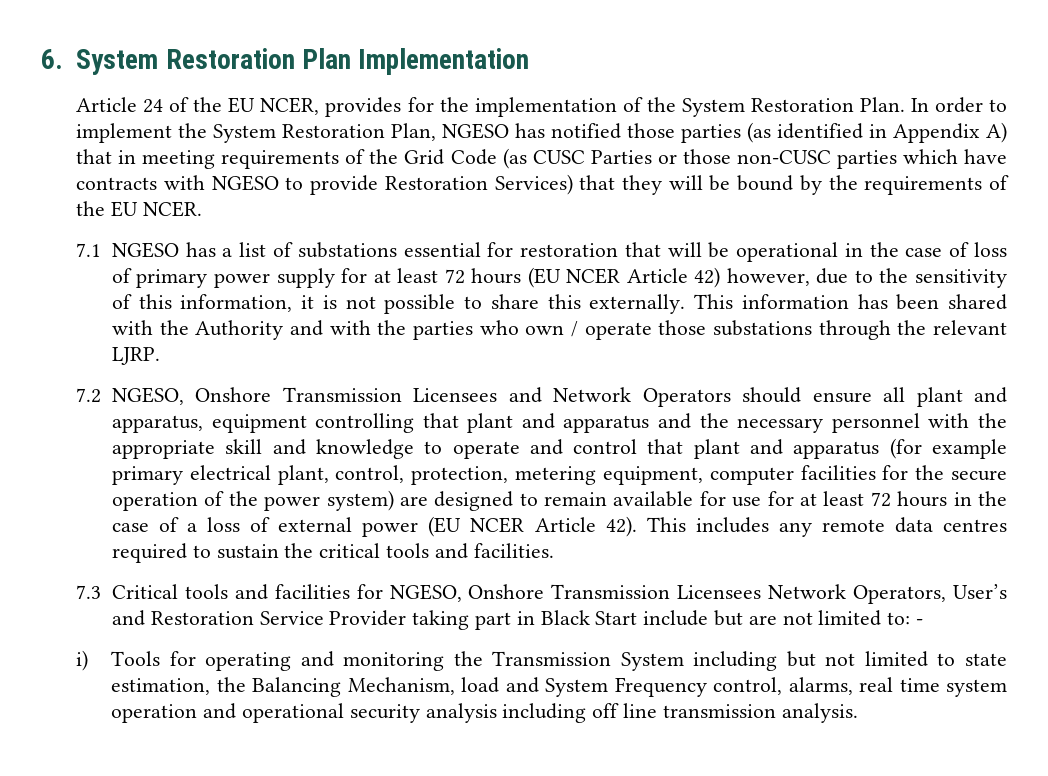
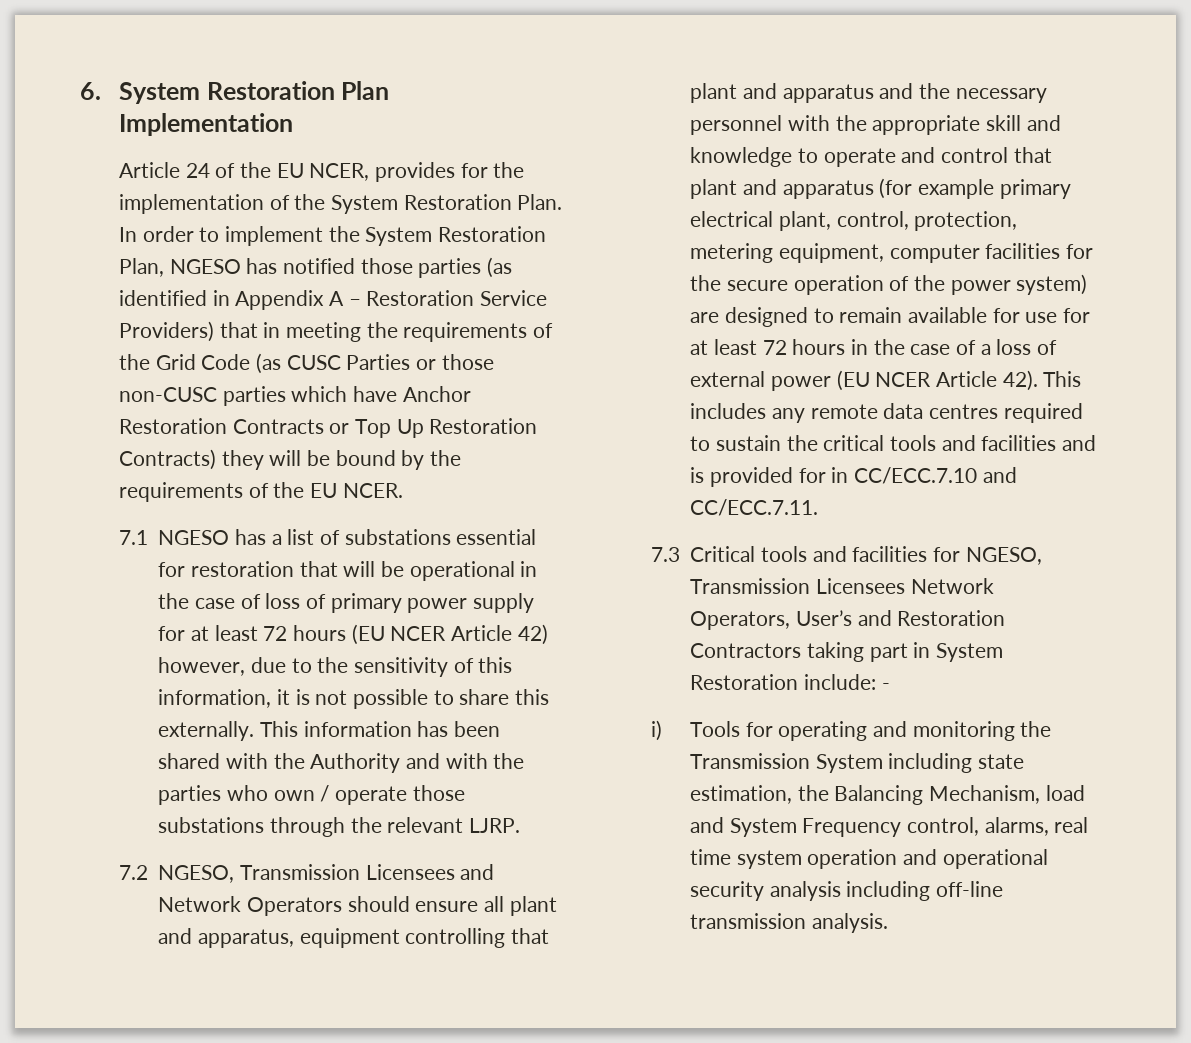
[986,122,1008,143] A) -> [328,290,547,306] [118,321,214,342] A – Restoration Service Providers)
(216, 159) none -> [366,322,398,338] the
[76,174,616,195] contracts with NGESO to provide Restoration Services) that -> [402,386,471,402] [118,418,538,438] [118,449,216,470] Anchor Restoration Contracts or Top Up Restoration Contracts)
[195,387,272,402] Onshore -> (235, 874) none
[473,543,554,558] facilities. -> [981,435,1097,451] [690,467,1017,487] [690,499,819,516] facilities and is provided for in CC/ECC.7.10 and CC/ECC.7.11.
[468,584,545,599] Onshore -> (1042, 556) none
[259,610,407,626] Service Provider -> [690,643,802,658] Contractors
[540,610,911,626] Black Start include but are not limited to: -> [936,643,1004,662] [690,674,877,690] System Restoration include:
[786,651,956,667] but not limited to -> (973, 763) none
[592,703,657,718] off line -> [935,881,1003,897] off-line

